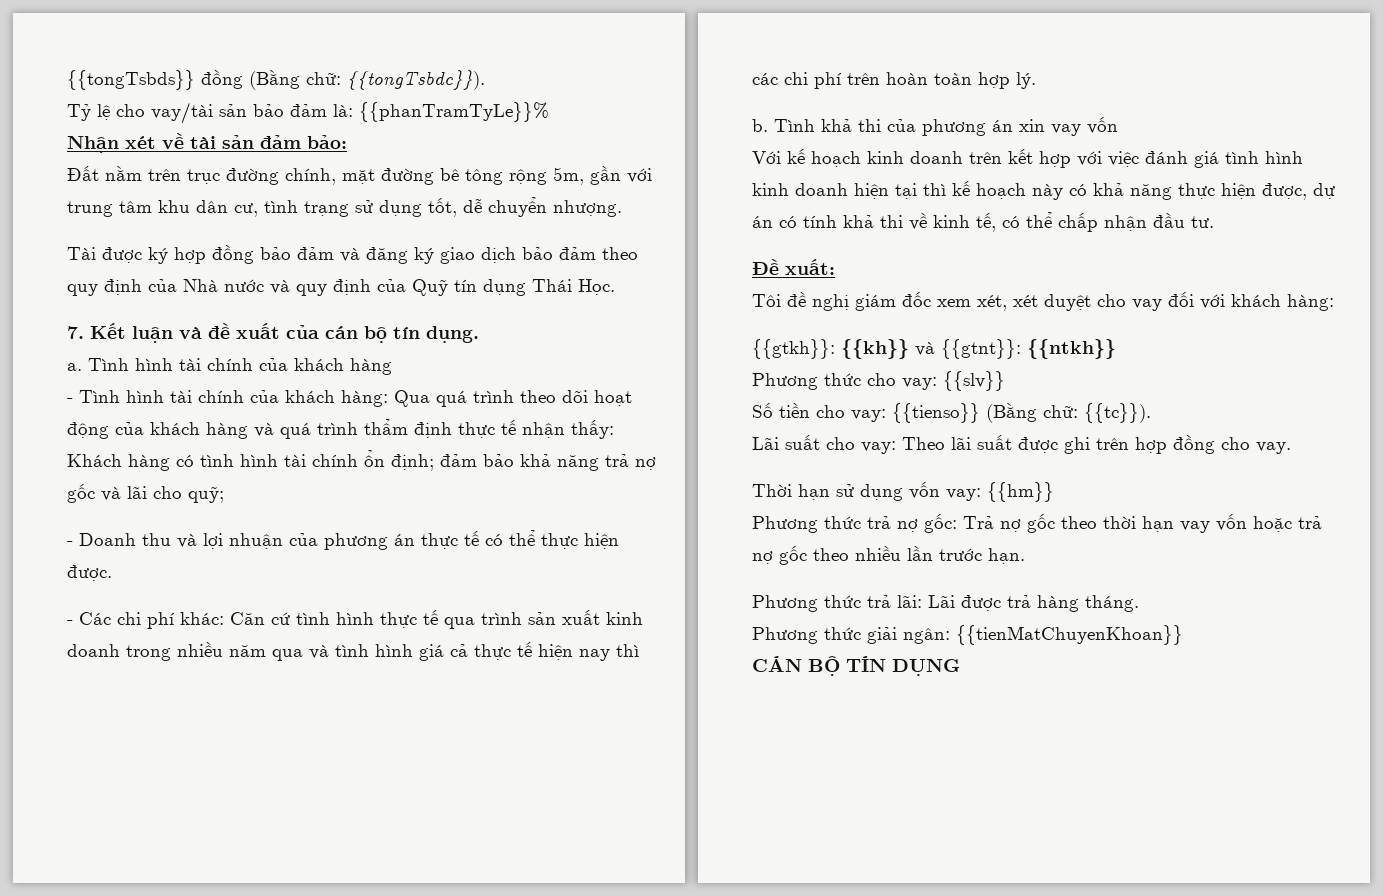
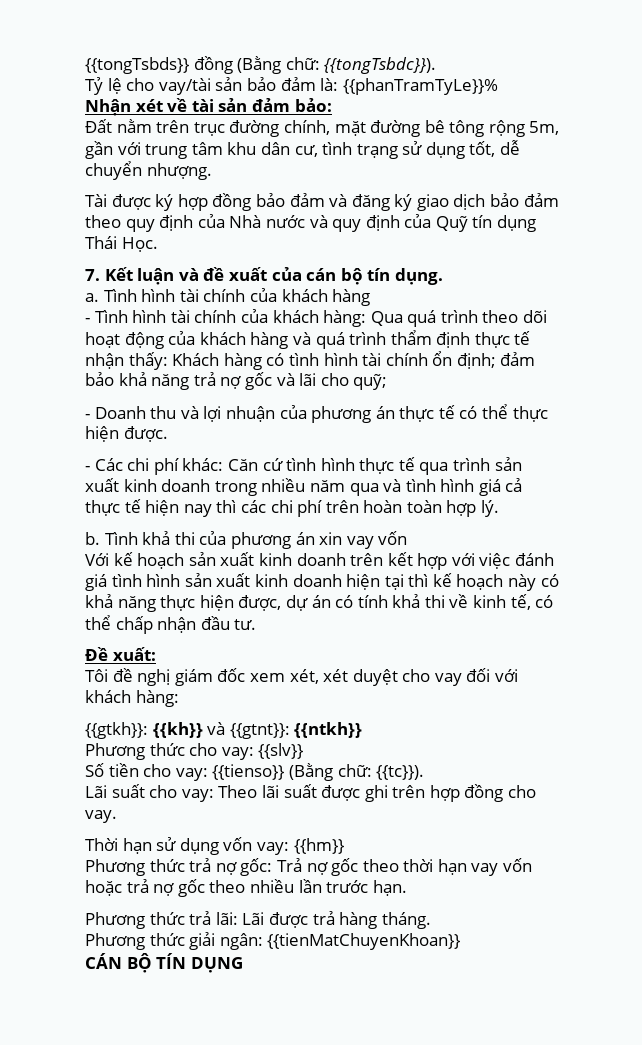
(861, 159) none -> [188,552,255,566] sản xuất
(1303, 157) none -> [184,573,251,587] sản xuất

